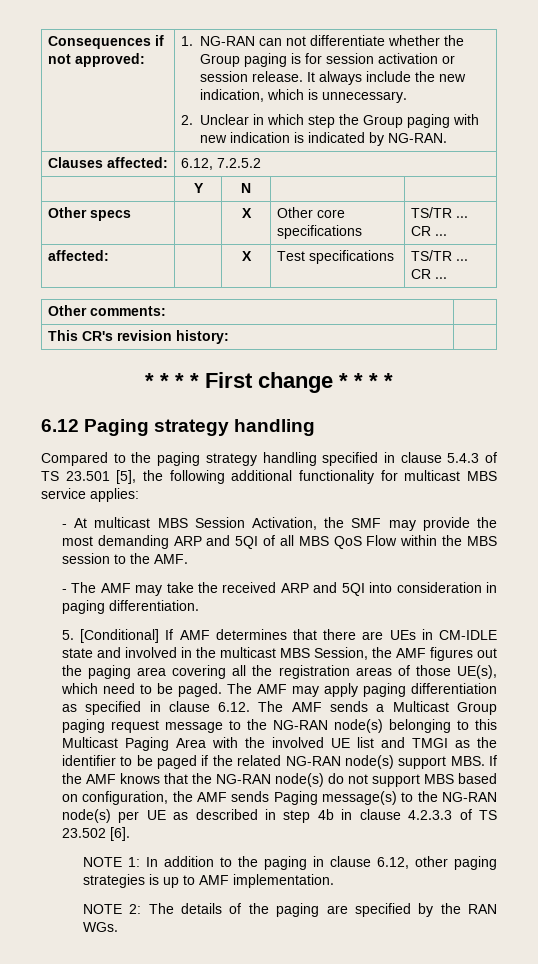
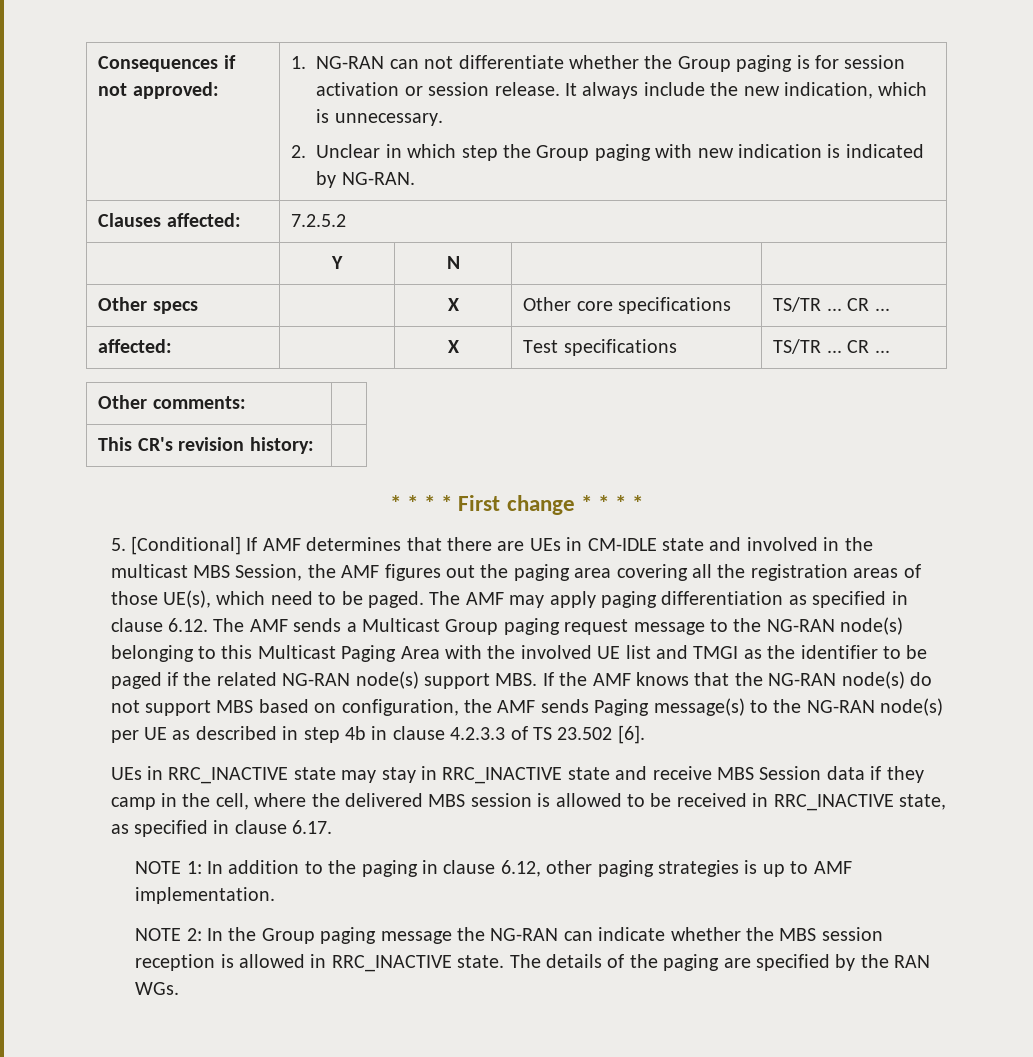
[180,158,213,170] 6.12, -> (241, 220) none
[41,419,316,436] [41,452,497,466] [41,470,498,484] [41,488,139,502] [61,517,498,531] [61,535,497,549] [61,553,188,564] [61,582,498,596] [61,600,199,614] // 6.12 Paging strategy handling // Compared to the paging strategy handling specified in clause 5.4.3 of TS 23.501 [5], the following additional functionality for multicast MBS service applies: // - At multicast MBS Session Activation, the SMF may provide the most demanding ARP and 5QI of all MBS QoS Flow within the MBS session to the AMF. // - The AMF may take the received ARP and 5QI into consideration in paging differentiation. -> (644, 503) none
(130, 834) none -> [110,766,924,784] [110,793,946,811] [110,820,333,837] // UEs in RRC_INACTIVE state may stay in RRC_INACTIVE state and receive MBS Session data if they camp in the cell, where the delivered MBS session is allowed to be received in RRC_INACTIVE state, as specified in clause 6.17.
(142, 909) none -> [206,927,883,944] [135,954,505,972] In the Group paging message the NG-RAN can indicate whether the MBS session reception is allowed in RRC_INACTIVE state.

